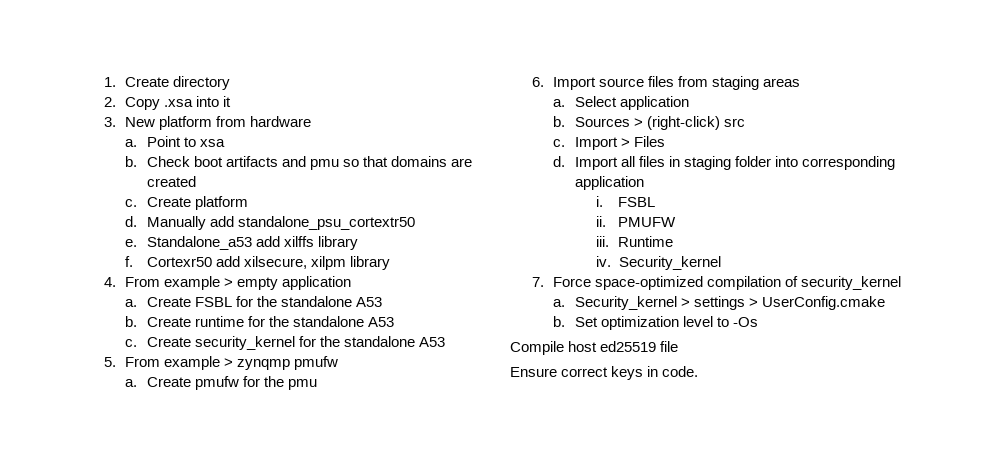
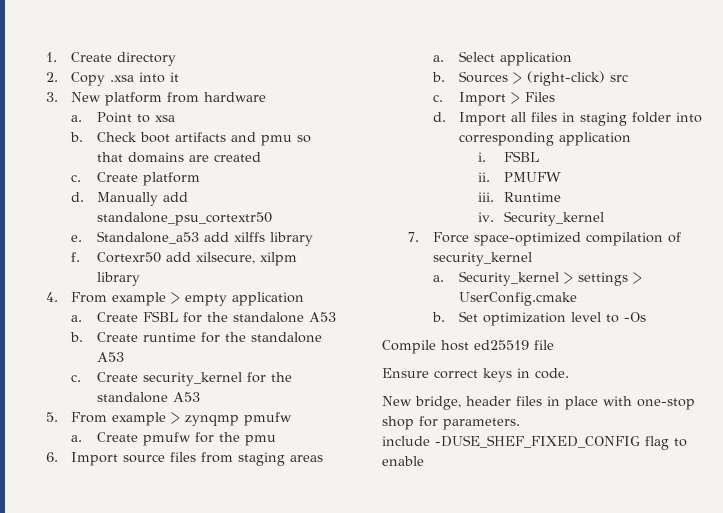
(699, 371) none -> [382,396,695,410] [382,416,520,430] [382,435,687,450] [382,456,424,466] // New bridge, header files in place with one-stop shop for parameters. // include -DUSE_SHEF_FIXED_CONFIG flag to enable

